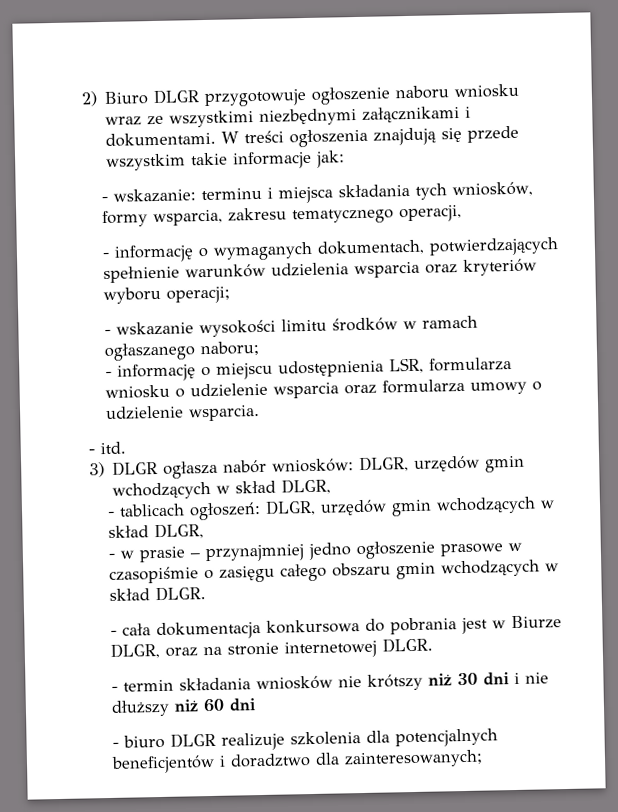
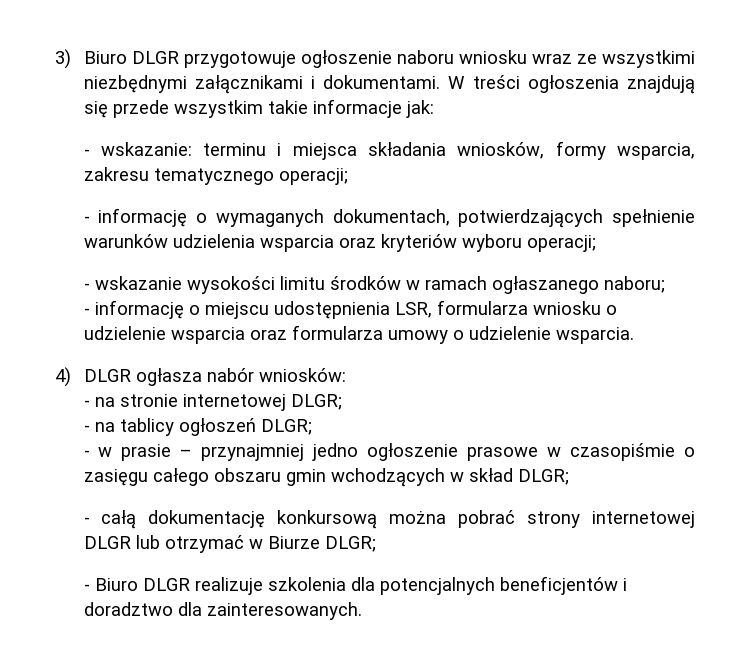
[81,91,98,107] 2) -> [55,49,71,69] 3)
[415,183,448,200] tych -> (447, 149) none
[399,204,463,223] operacji, -> [278,168,348,185] operacji;
[88,441,126,455] [89,462,105,478] - itd. // 3) -> [55,367,71,387] 4)
[359,455,526,473] [112,478,332,500] [108,496,556,521] [108,523,205,540] DLGR, urzędów gmin wchodzących w skład DLGR, // - tablicach ogłoszeń: DLGR, urzędów gmin wchodzących w skład DLGR, -> [83,394,342,411] [83,418,312,436] // - na stronie internetowej DLGR; // - na tablicy ogłoszeń DLGR;
[155,586,207,602] [110,615,563,641] [110,637,434,659] [111,672,550,692] [111,698,258,717] [112,734,166,749] DLGR. // - cała dokumentacja konkursowa do pobrania jest w Biurze DLGR, oraz na stronie internetowej DLGR. // - termin składania wniosków nie krótszy niż 30 dni i nie dłuższy niż 60 dni // - biuro -> [517,469,569,485] [83,510,695,529] [83,535,376,553] [83,578,138,591] DLGR; // - całą dokumentację konkursową można pobrać strony internetowej DLGR lub otrzymać w Biurze DLGR; // - Biuro
[344,749,484,769] zainteresowanych; -> [206,602,362,620] zainteresowanych.

